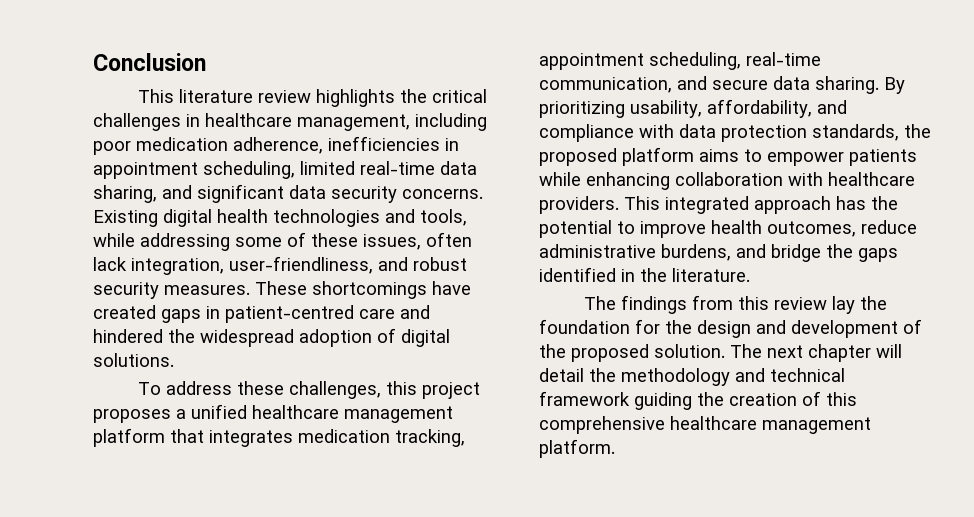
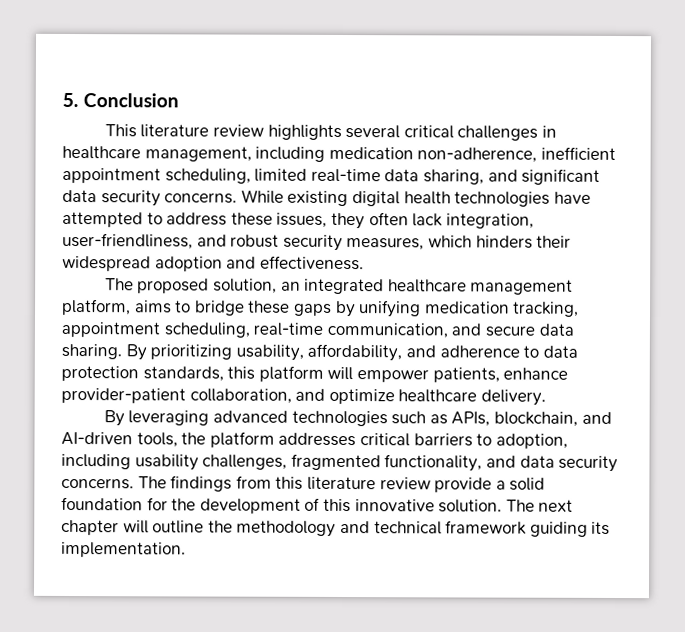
(93, 62) none -> [62,92,79,108] 5.
[400,89,428,103] the -> [345,125,401,139] several
[93,136,459,155] poor medication adherence, inefficiencies in -> [328,146,616,163] medication non-adherence, inefficient
[93,210,158,227] Existing -> [240,189,349,207] While existing
[385,209,467,226] [93,232,306,251] and tools, while addressing some of -> [553,191,591,204] [62,211,228,228] have attempted to address
(421, 242) none -> [330,212,365,230] they
[164,281,471,299] [93,305,430,323] [93,328,450,347] [93,353,174,367] [138,381,481,399] [93,404,453,423] [93,428,293,447] measures. These shortcomings have created gaps in patient-centred care and hindered the widespread adoption of digital solutions. // To address these challenges, this project proposes a unified healthcare management platform that integrates -> [346,235,572,251] [62,255,364,272] [104,278,574,295] [62,298,422,318] measures, which hinders their widespread adoption and effectiveness. // The proposed solution, an integrated healthcare management platform, aims to bridge these gaps by unifying
[539,124,674,142] compliance with -> [439,345,540,358] adherence to
[904,124,931,138] [539,147,917,166] [539,172,915,190] [539,196,898,214] [539,220,917,238] [539,244,898,262] [539,267,750,282] [584,295,888,314] [539,319,922,338] [539,344,649,362] the proposed platform aims to empower patients while enhancing collaboration with healthcare providers. This integrated approach has the potential to improve health outcomes, reduce administrative burdens, and bridge the gaps identified in the literature. // The findings from this review lay the foundation for the design and development of the proposed -> [227,365,569,383] [61,387,546,406] [103,410,612,427] [61,431,568,449] [61,453,619,473] [61,475,546,493] [61,496,435,514] this platform will empower patients, enhance provider-patient collaboration, and optimize healthcare delivery. // By leveraging advanced technologies such as APIs, blockchain, and AI-driven tools, the platform addresses critical barriers to adoption, including usability challenges, fragmented functionality, and data security concerns. The findings from this literature review provide a solid foundation for the development of this innovative
[539,368,584,382] detail -> [152,520,205,534] outline
[697,391,857,406] [539,416,871,434] [539,439,615,458] the creation of this comprehensive healthcare management platform. -> [591,521,611,535] [61,541,186,558] its implementation.

